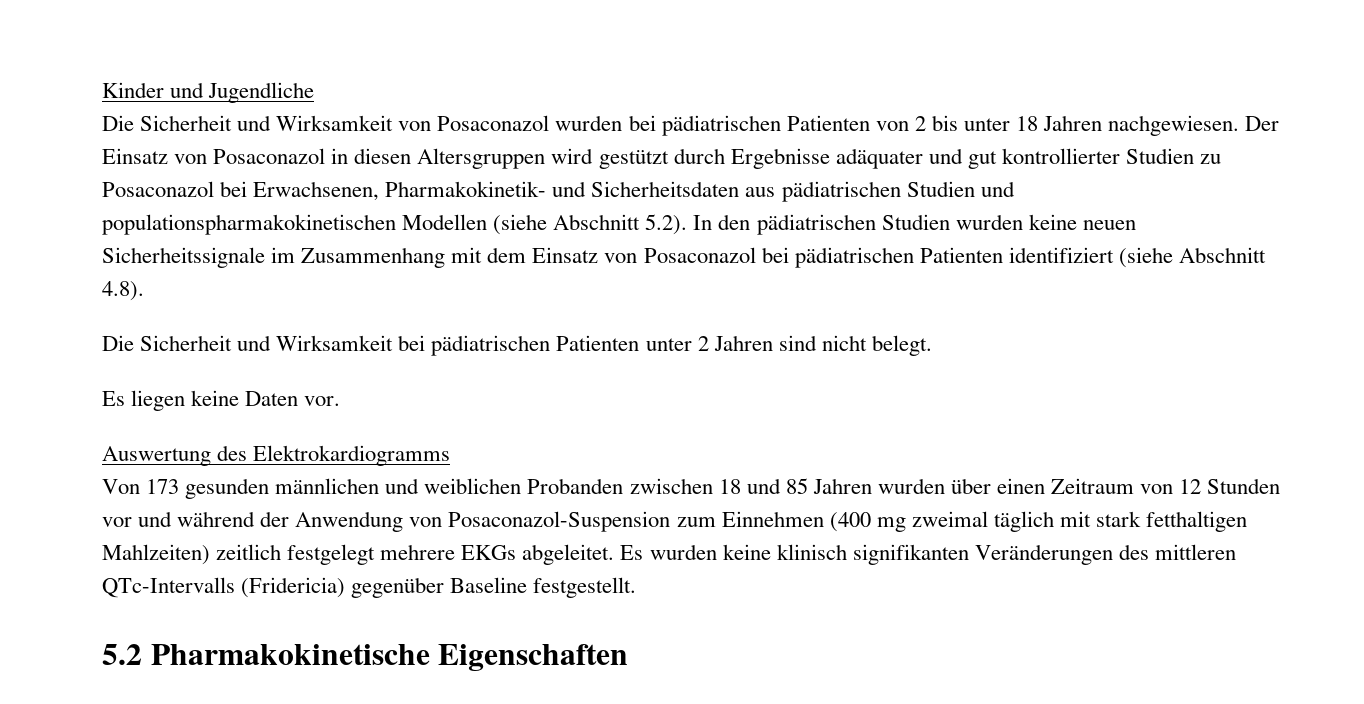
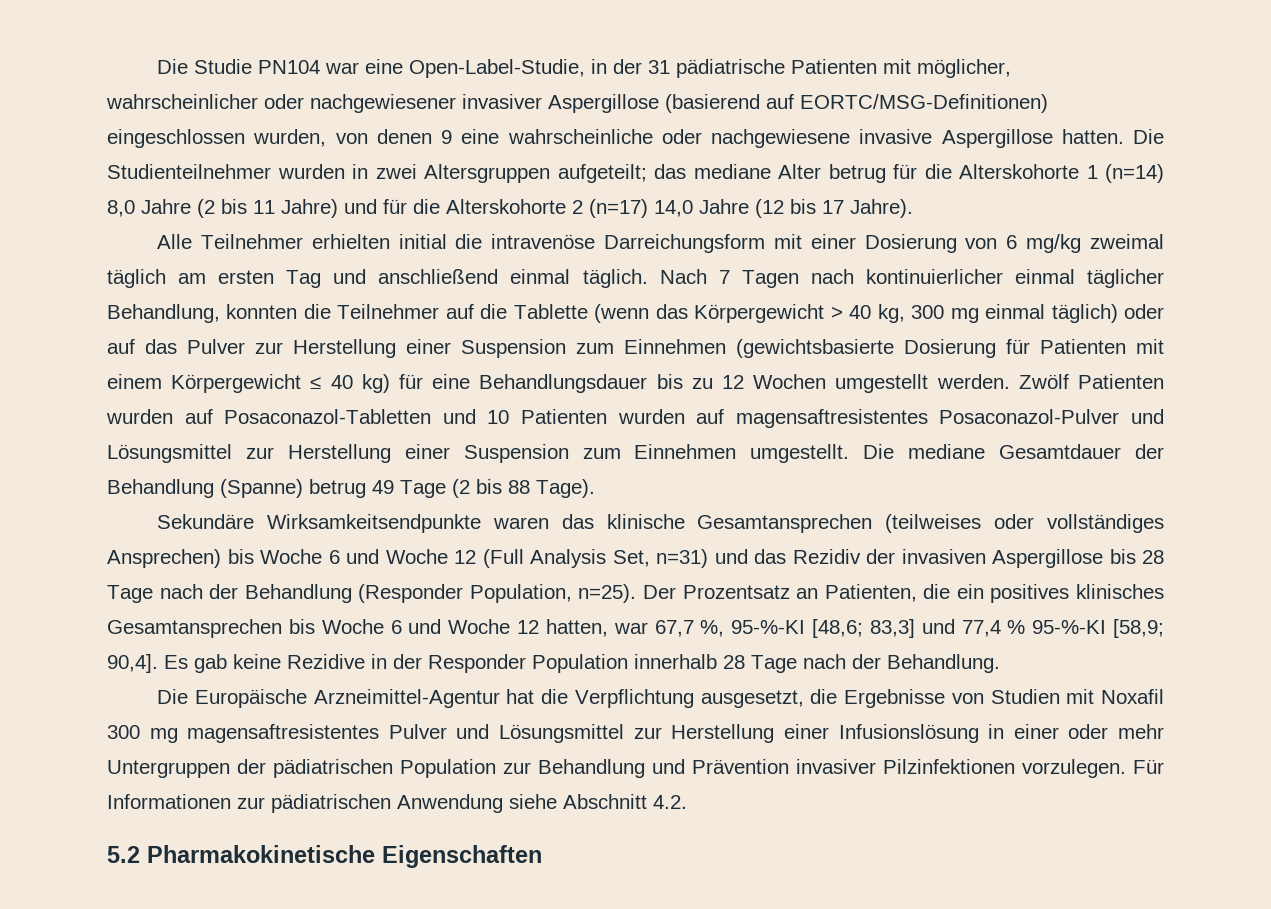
[102,82,315,103] [102,115,1280,136] [102,148,1222,169] [102,181,1015,202] [102,214,1136,235] [102,247,1266,268] [102,281,144,301] [102,335,932,356] [102,390,341,411] [102,445,451,466] [102,478,1281,499] [102,511,1248,532] [102,544,1236,565] [102,577,637,598] Kinder und Jugendliche // Die Sicherheit und Wirksamkeit von Posaconazol wurden bei pädiatrischen Patienten von 2 bis unter 18 Jahren nachgewiesen. Der Einsatz von Posaconazol in diesen Altersgruppen wird gestützt durch Ergebnisse adäquater und gut kontrollierter Studien zu Posaconazol bei Erwachsenen, Pharmakokinetik- und Sicherheitsdaten aus pädiatrischen Studien und populationspharmakokinetischen Modellen (siehe Abschnitt 5.2). In den pädiatrischen Studien wurden keine neuen Sicherheitssignale im Zusammenhang mit dem Einsatz von Posaconazol bei pädiatrischen Patienten identifiziert (siehe Abschnitt 4.8). // Die Sicherheit und Wirksamkeit bei pädiatrischen Patienten unter 2 Jahren sind nicht belegt. // Es liegen keine Daten vor. // Auswertung des Elektrokardiogramms // Von 173 gesunden männlichen und weiblichen Probanden zwischen 18 und 85 Jahren wurden über einen Zeitraum von 12 Stunden vor und während der Anwendung von Posaconazol-Suspension zum Einnehmen (400 mg zweimal täglich mit stark fetthaltigen Mahlzeiten) zeitlich festgelegt mehrere EKGs abgeleitet. Es wurden keine klinisch signifikanten Veränderungen des mittleren QTc-Intervalls (Fridericia) gegenüber Baseline festgestellt. -> [157,59,1012,78] [106,94,1048,113] [107,129,1164,148] [107,164,1164,183] [107,199,913,218] [157,234,1164,253] [107,269,1164,288] [107,304,1165,323] [107,339,1164,358] [107,374,1165,393] [106,409,1165,428] [107,444,1164,463] [107,479,595,498] [157,514,1164,533] [107,549,1164,568] [107,584,1164,603] [107,619,1165,638] [107,654,1000,673] [157,689,1164,708] [107,724,1165,743] [107,759,1164,778] [107,794,687,813] Die Studie PN104 war eine Open-Label-Studie, in der 31 pädiatrische Patienten mit möglicher, wahrscheinlicher oder nachgewiesener invasiver Aspergillose (basierend auf EORTC/MSG-Definitionen) eingeschlossen wurden, von denen 9 eine wahrscheinliche oder nachgewiesene invasive Aspergillose hatten. Die Studienteilnehmer wurden in zwei Altersgruppen aufgeteilt; das mediane Alter betrug für die Alterskohorte 1 (n=14) 8,0 Jahre (2 bis 11 Jahre) und für die Alterskohorte 2 (n=17) 14,0 Jahre (12 bis 17 Jahre). // Alle Teilnehmer erhielten initial die intravenöse Darreichungsform mit einer Dosierung von 6 mg/kg zweimal täglich am ersten Tag und anschließend einmal täglich. Nach 7 Tagen nach kontinuierlicher einmal täglicher Behandlung, konnten die Teilnehmer auf die Tablette (wenn das Körpergewicht > 40 kg, 300 mg einmal täglich) oder auf das Pulver zur Herstellung einer Suspension zum Einnehmen (gewichtsbasierte Dosierung für Patienten mit einem Körpergewicht ≤ 40 kg) für eine Behandlungsdauer bis zu 12 Wochen umgestellt werden. Zwölf Patienten wurden auf Posaconazol-Tabletten und 10 Patienten wurden auf magensaftresistentes Posaconazol-Pulver und Lösungsmittel zur Herstellung einer Suspension zum Einnehmen umgestellt. Die mediane Gesamtdauer der Behandlung (Spanne) betrug 49 Tage (2 bis 88 Tage). // Sekundäre Wirksamkeitsendpunkte waren das klinische Gesamtansprechen (teilweises oder vollständiges Ansprechen) bis Woche 6 und Woche 12 (Full Analysis Set, n=31) und das Rezidiv der invasiven Aspergillose bis 28 Tage nach der Behandlung (Responder Population, n=25). Der Prozentsatz an Patienten, die ein positives klinisches Gesamtansprechen bis Woche 6 und Woche 12 hatten, war 67,7 %, 95-%-KI [48,6; 83,3] und 77,4 % 95-%-KI [58,9; 90,4]. Es gab keine Rezidive in der Responder Population innerhalb 28 Tage nach der Behandlung. // Die Europäische Arzneimittel-Agentur hat die Verpflichtung ausgesetzt, die Ergebnisse von Studien mit Noxafil 300 mg magensaftresistentes Pulver und Lösungsmittel zur Herstellung einer Infusionslösung in einer oder mehr Untergruppen der pädiatrischen Population zur Behandlung und Prävention invasiver Pilzinfektionen vorzulegen. Für Informationen zur pädiatrischen Anwendung siehe Abschnitt 4.2.

